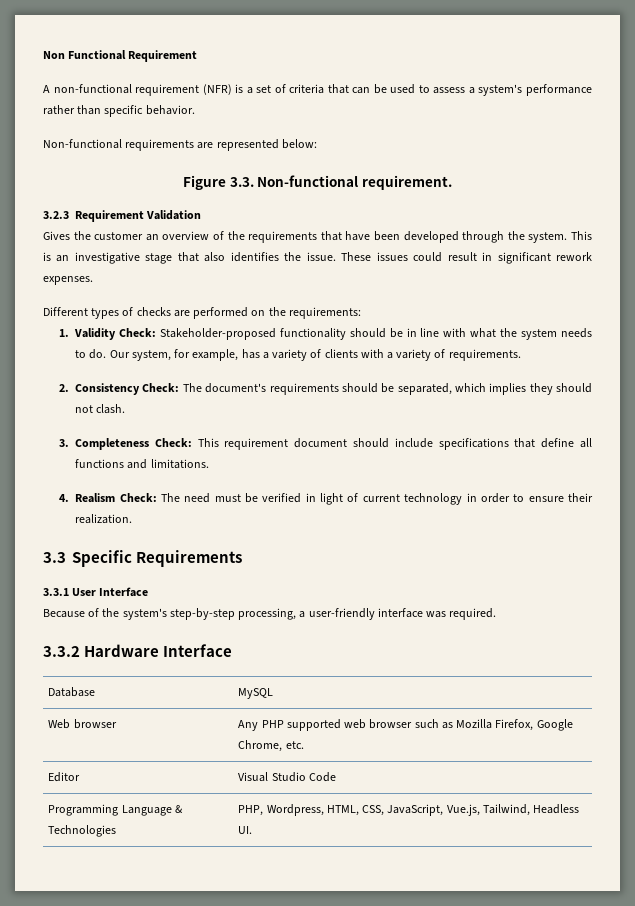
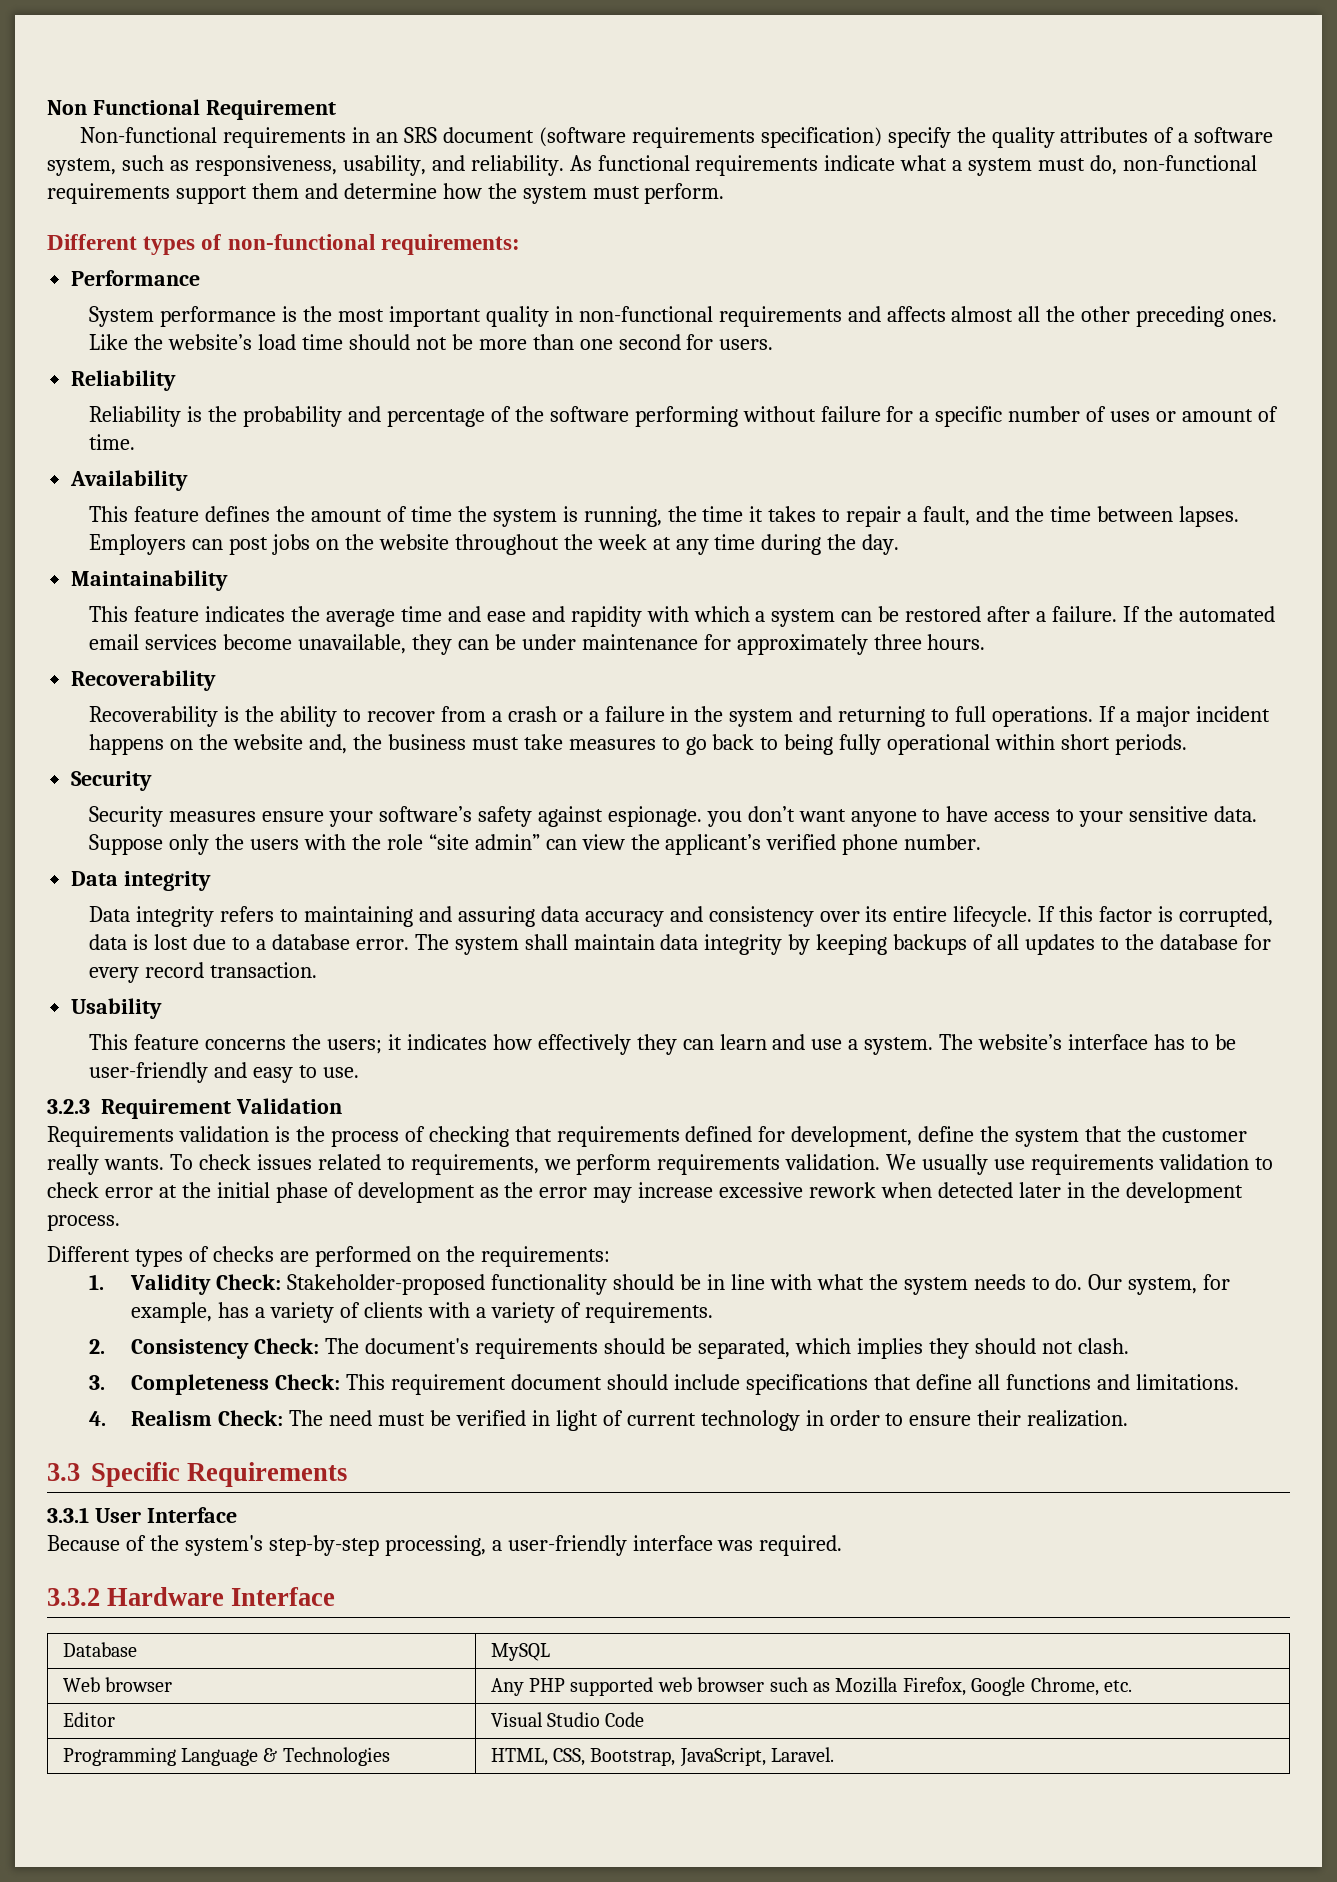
[43,84,592,96] [43,105,195,117] [43,139,317,151] [183,175,452,190] [43,210,202,222] [43,231,593,243] [43,252,592,264] [43,276,93,285] A non-functional requirement (NFR) is a set of criteria that can be used to assess a system's performance rather than specific behavior. // Non-functional requirements are represented below: // Figure 3.3. Non-functional requirement. // 3.2.3 Requirement Validation // Gives the customer an overview of the requirements that have been developed through the system. This is an investigative stage that also identifies the issue. These issues could result in significant rework expenses. -> [80,127,1274,148] [47,155,1258,176] [47,183,725,204] [47,234,520,255] [71,270,201,286] [89,306,1278,327] [89,334,774,350] [71,370,177,391] [89,406,1278,427] [89,434,136,450] [70,470,189,491] [89,506,1239,527] [89,534,900,555] [71,570,229,591] [89,606,1275,627] [89,634,986,655] [71,670,217,691] [89,706,1270,727] [89,734,1188,755] [71,771,153,791] [89,806,1258,827] [89,834,982,855] [71,871,212,891] [89,906,1274,927] [89,934,1271,955] [89,962,318,983] [71,998,163,1019] [89,1034,1236,1055] [89,1062,359,1083] [47,1098,342,1119] [47,1126,1247,1147] [47,1154,1273,1175] [47,1182,1243,1203] [47,1214,120,1231] Non-functional requirements in an SRS document (software requirements specification) specify the quality attributes of a software system, such as responsiveness, usability, and reliability. As functional requirements indicate what a system must do, non-functional requirements support them and determine how the system must perform. // Different types of non-functional requirements: // Performance // System performance is the most important quality in non-functional requirements and affects almost all the other preceding ones. Like the website’s load time should not be more than one second for users. // Reliability // Reliability is the probability and percentage of the software performing without failure for a specific number of uses or amount of time. // Availability // This feature defines the amount of time the system is running, the time it takes to repair a fault, and the time between lapses. Employers can post jobs on the website throughout the week at any time during the day. // Maintainability // This feature indicates the average time and ease and rapidity with which a system can be restored after a failure. If the automated email services become unavailable, they can be under maintenance for approximately three hours. // Recoverability // Recoverability is the ability to recover from a crash or a failure in the system and returning to full operations. If a major incident happens on the website and, the business must take measures to go back to being fully operational within short periods. // Security // Security measures ensure your software’s safety against espionage. you don’t want anyone to have access to your sensitive data. Suppose only the users with the role “site admin” can view the applicant’s verified phone number. // Data integrity // Data integrity refers to maintaining and assuring data accuracy and consistency over its entire lifecycle. If this factor is corrupted, data is lost due to a database error. The system shall maintain data integrity by keeping backups of all updates to the database for every record transaction. // Usability // This feature concerns the users; it indicates how effectively they can learn and use a system. The website’s interface has to be user-friendly and easy to use. // 3.2.3 Requirement Validation // Requirements validation is the process of checking that requirements defined for development, define the system that the customer really wants. To check issues related to requirements, we perform requirements validation. We usually use requirements validation to check error at the initial phase of development as the error may increase excessive rework when detected later in the development process.
[238,804,580,816] [238,826,253,834] PHP, Wordpress, HTML, CSS, JavaScript, Vue.js, Tailwind, Headless UI. -> [490,1747,835,1767] HTML, CSS, Bootstrap, JavaScript, Laravel.

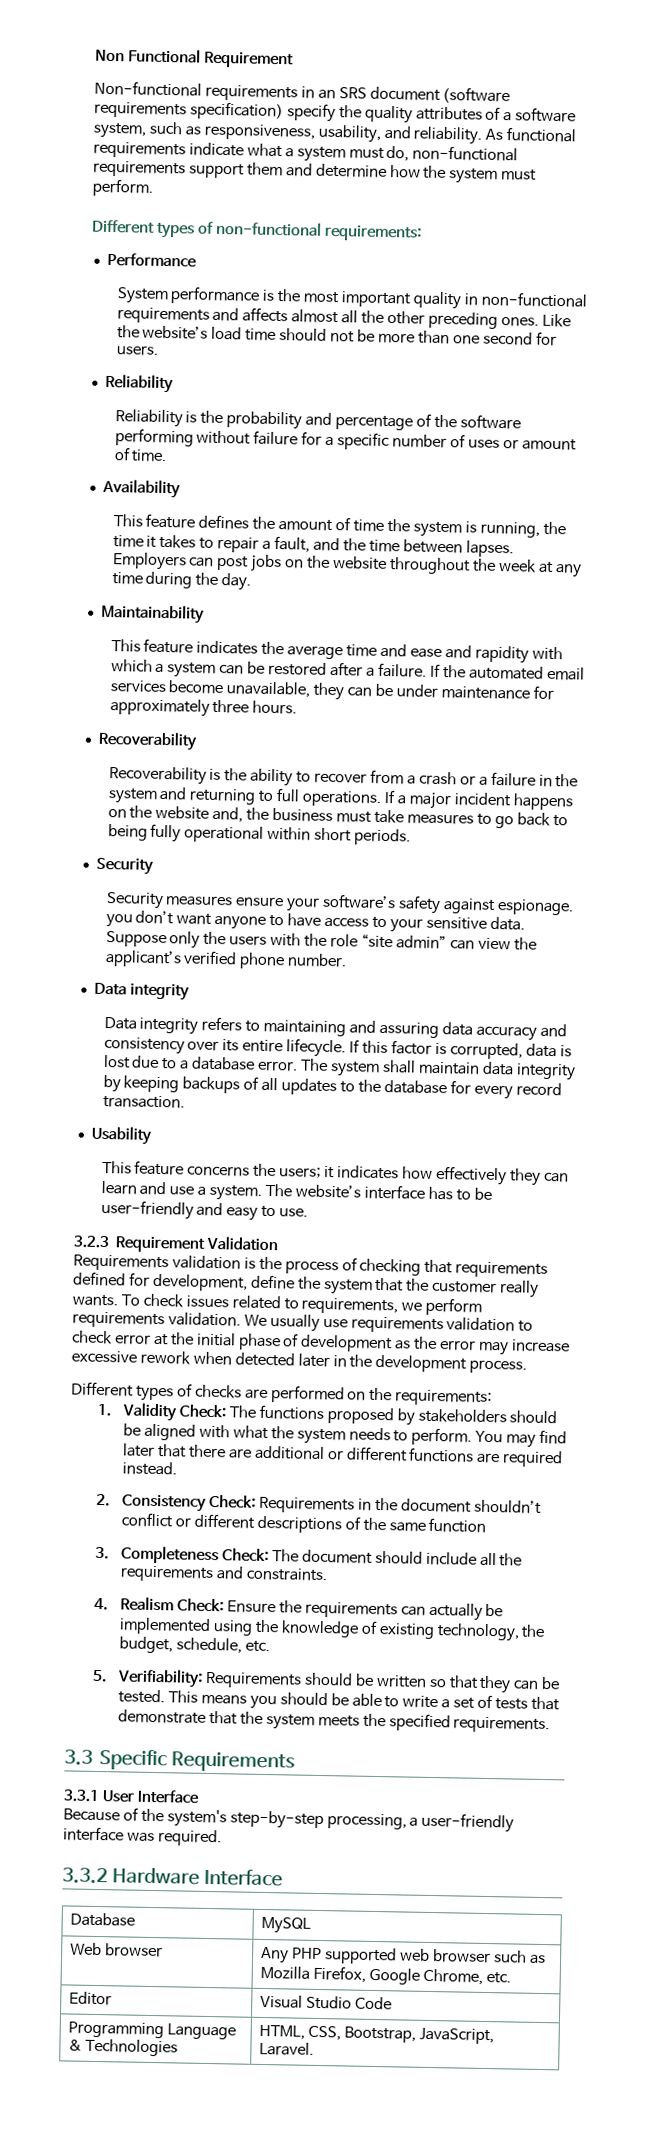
[287,1274,765,1295] Stakeholder-proposed functionality should be in line -> [228,1404,558,1426] [123,1423,196,1441] The functions proposed by stakeholders should be aligned
[1055,1274,1231,1295] [131,1302,713,1323] [89,1338,1129,1359] do. Our system, for example, has a variety of clients with a variety of requirements. // 2. Consistency Check: The document's requirements should be separated, which implies they should not clash. -> [411,1427,568,1448] [123,1443,564,1468] [122,1461,178,1476] [95,1493,542,1514] [121,1512,487,1534] perform. You may find later that there are additional or different functions are required instead. // 2. Consistency Check: Requirements in the document shouldn’t conflict or different descriptions of the same function
[346,1374,507,1395] This requirement -> [271,1549,299,1562] The
[745,1374,1239,1395] [89,1410,1129,1431] specifications that define all functions and limitations. // 4. Realism Check: The need must be verified in light of current technology in order to ensure their realization. -> [479,1552,523,1567] [120,1565,328,1583] [93,1596,504,1621] [119,1617,546,1642] [119,1636,270,1654] [91,1668,561,1694] [118,1689,560,1711] [118,1709,551,1734] all the requirements and constraints. // 4. Realism Check: Ensure the requirements can actually be implemented using the knowledge of existing technology, the budget, schedule, etc. // 5. Verifiability: Requirements should be written so that they can be tested. This means you should be able to write a set of tests that demonstrate that the system meets the specified requirements.

